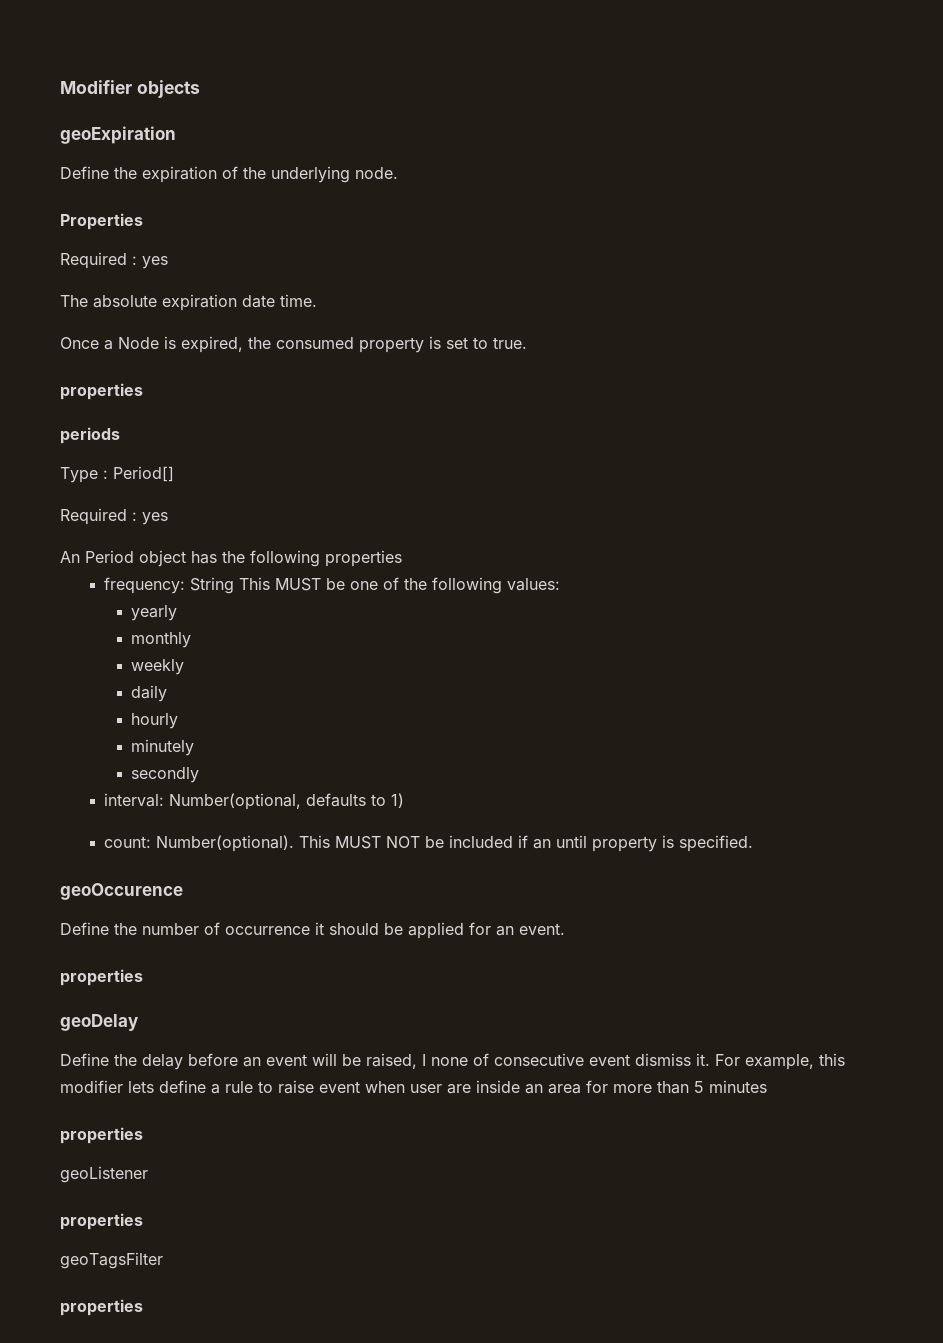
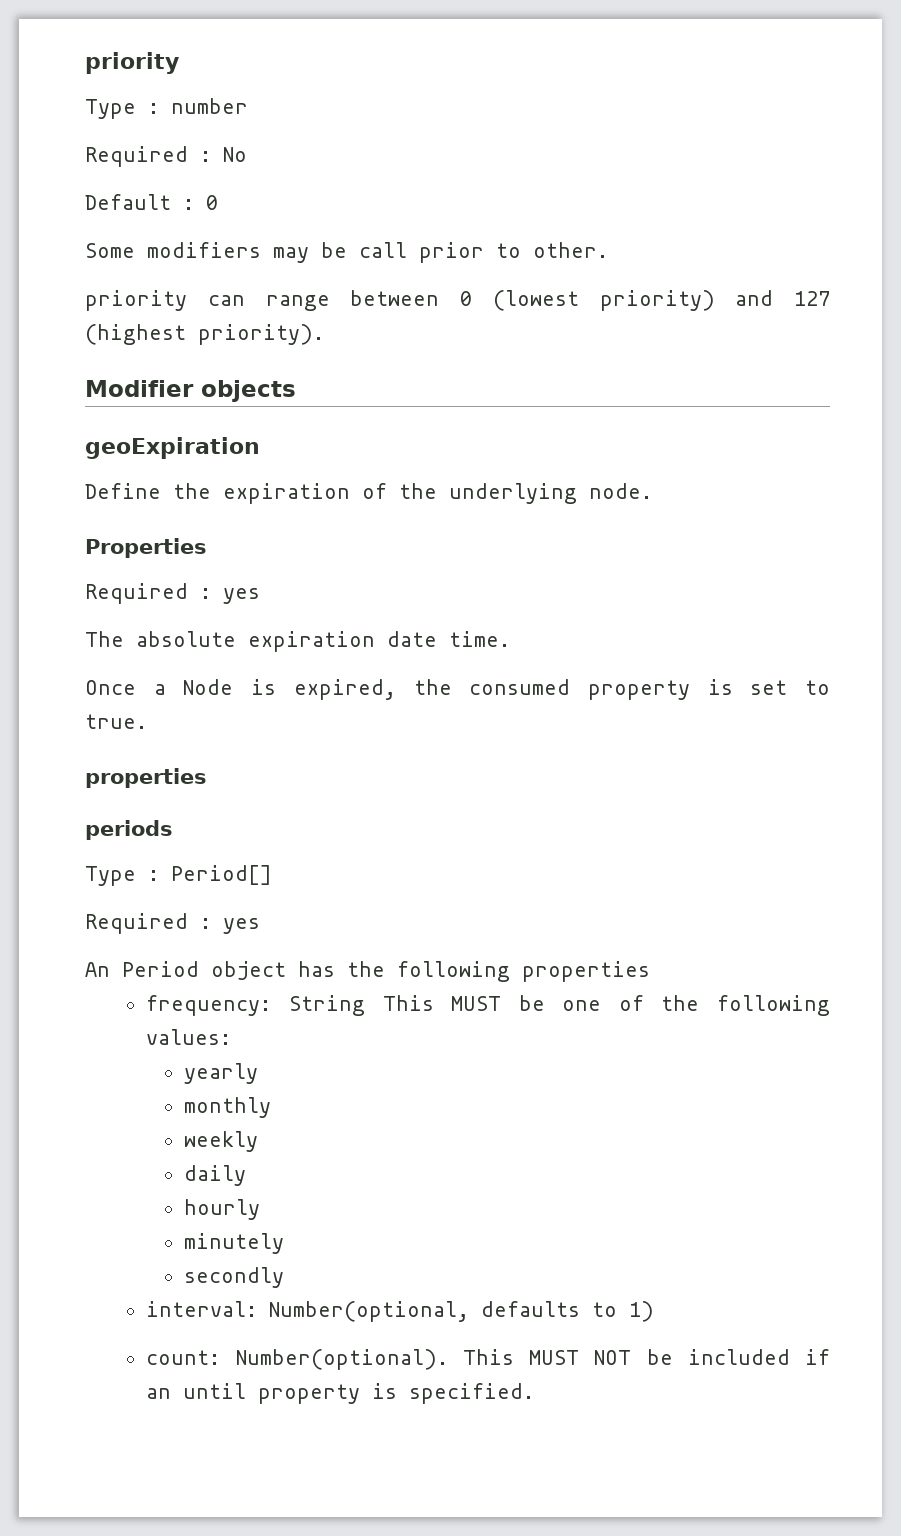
(60, 87) none -> [85,52,179,74] [85,98,248,119] [85,146,247,167] [85,194,218,210] [85,242,608,263] [85,290,830,311] [85,324,324,345] priority // Type : number // Required : No // Default : 0 // Some modifiers may be call prior to other. // priority can range between 0 (lowest priority) and 127 (highest priority). //
[60,883,183,900] [60,922,565,939] [60,969,143,986] [60,1014,138,1031] [60,1053,845,1070] [60,1080,767,1094] [60,1127,143,1144] [60,1166,148,1183] [60,1213,143,1230] [60,1252,163,1269] [60,1299,143,1316] // geoOccurence // Define the number of occurrence it should be applied for an event. // properties // geoDelay // Define the delay before an event will be raised, I none of consecutive event dismiss it. For example, this modifier lets define a rule to raise event when user are inside an area for more than 5 minutes // properties // geoListener // properties // geoTagsFilter // properties -> (535, 1393) none

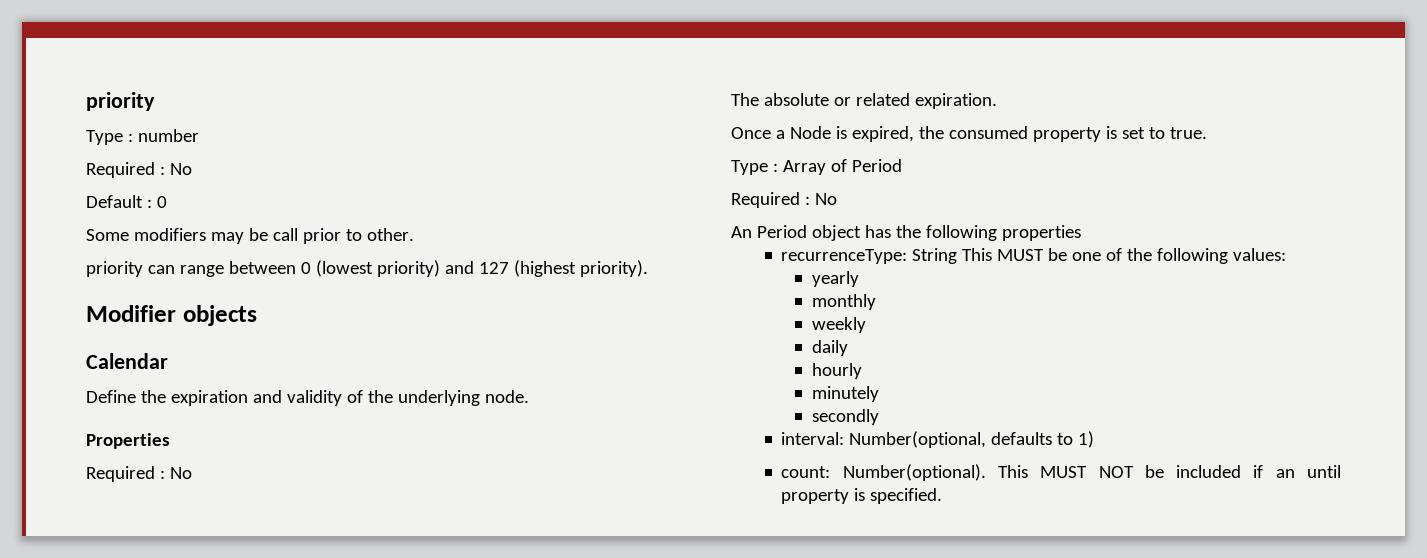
[85,437,260,459] geoExpiration -> [86,353,168,369] Calendar
(350, 493) none -> [252,390,342,406] and validity
[223,588,260,604] yes -> [169,467,192,479] No
[248,631,510,652] expiration date time. -> [833,93,997,109] or related expiration.
[85,768,207,788] [85,820,173,840] [85,865,272,886] [85,913,260,934] // properties // periods // Type : Period[] // Required : yes -> [731,159,902,175] [731,192,837,208] // Type : Array of Period // Required : No
[146,995,272,1016] frequency: -> [781,249,908,264] recurrenceType:

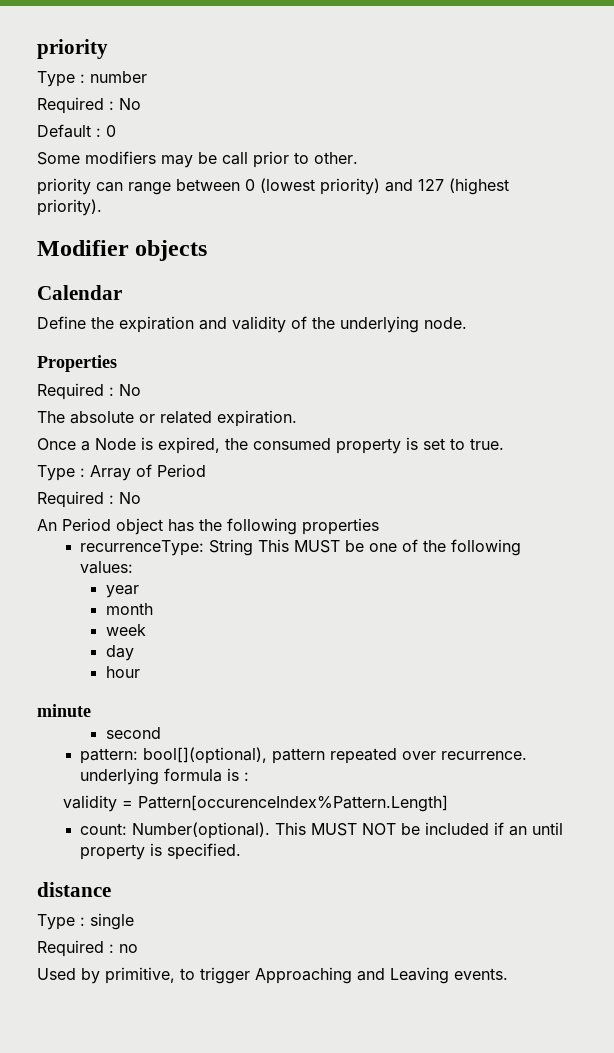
[811,271,859,287] [811,294,876,310] [811,317,866,333] [811,340,848,356] [811,363,862,379] [811,386,879,402] [811,409,879,425] [781,431,1095,448] yearly // monthly // weekly // daily // hourly // minutely // secondly // interval: Number(optional, defaults to 1) -> [105,585,139,598] [105,603,153,615] [105,624,146,636] [105,645,134,661] [105,666,140,678] [37,704,91,717] [105,727,161,739] [80,747,528,764] [80,768,250,785] [62,795,448,812] year // month // week // day // hour // minute // second // pattern: bool[](optional), pattern repeated over recurrence. underlying formula is : // validity = Pattern[occurenceIndex%Pattern.Length]
(943, 496) none -> [37,882,111,897] [37,913,134,930] [37,940,138,957] [37,967,508,984] // distance // Type : single // Required : no // Used by primitive, to trigger Approaching and Leaving events.

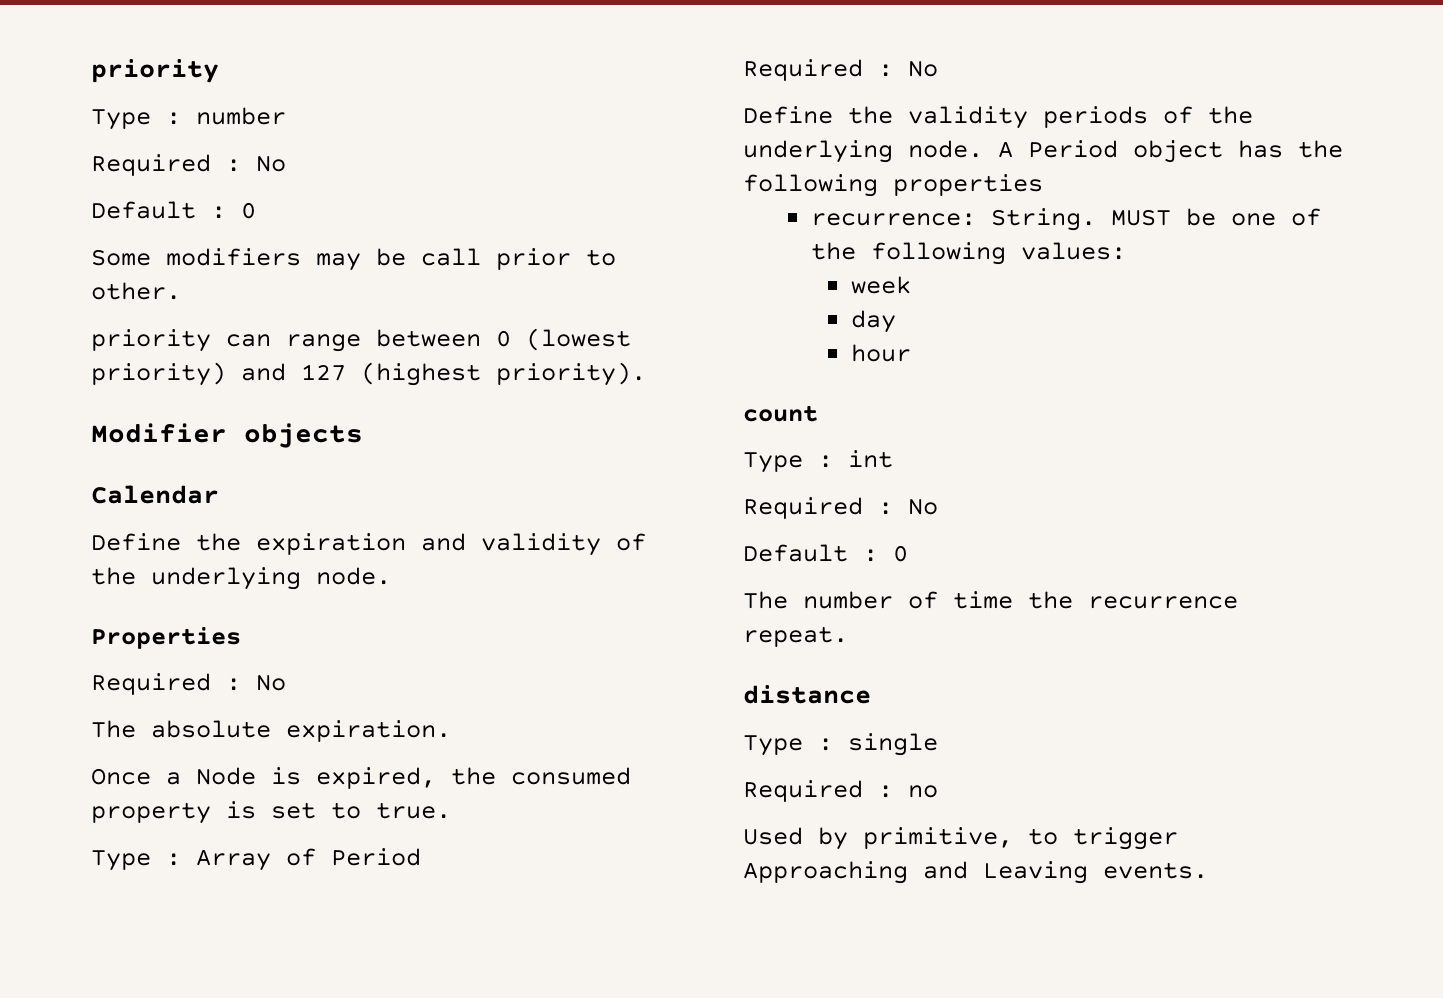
[139,411,212,424] or related -> (271, 729) none
[37,519,57,531] An -> [743,106,1253,129] [743,140,1013,163] Define the validity periods of the underlying node. A
[80,539,290,556] recurrenceType: String This -> [810,208,1096,231] recurrence: String.
[105,585,139,598] [105,603,153,615] // year // month -> (1126, 251) none
[37,704,91,717] [105,727,161,739] [80,747,528,764] [80,768,250,785] [62,795,448,812] [80,822,564,839] [80,843,242,860] minute // second // pattern: bool[](optional), pattern repeated over recurrence. underlying formula is : // validity = Pattern[occurenceIndex%Pattern.Length] // count: Number(optional). This MUST NOT be included if an until property is specified. -> [743,405,818,422] [743,450,893,473] [743,497,938,519] [743,544,908,562] [743,591,1238,609] [743,626,848,647] count // Type : int // Required : No // Default : 0 // The number of time the recurrence repeat.

